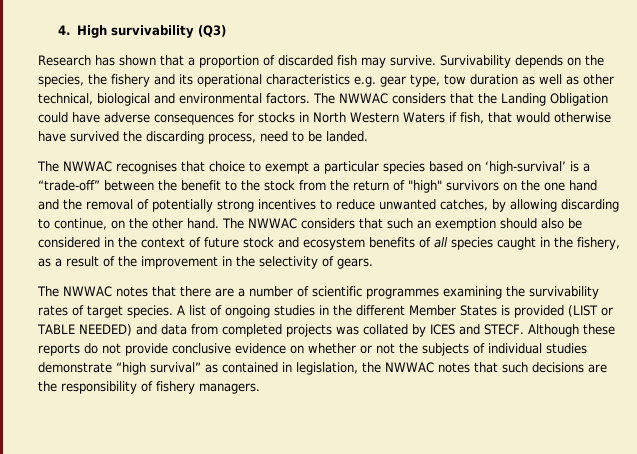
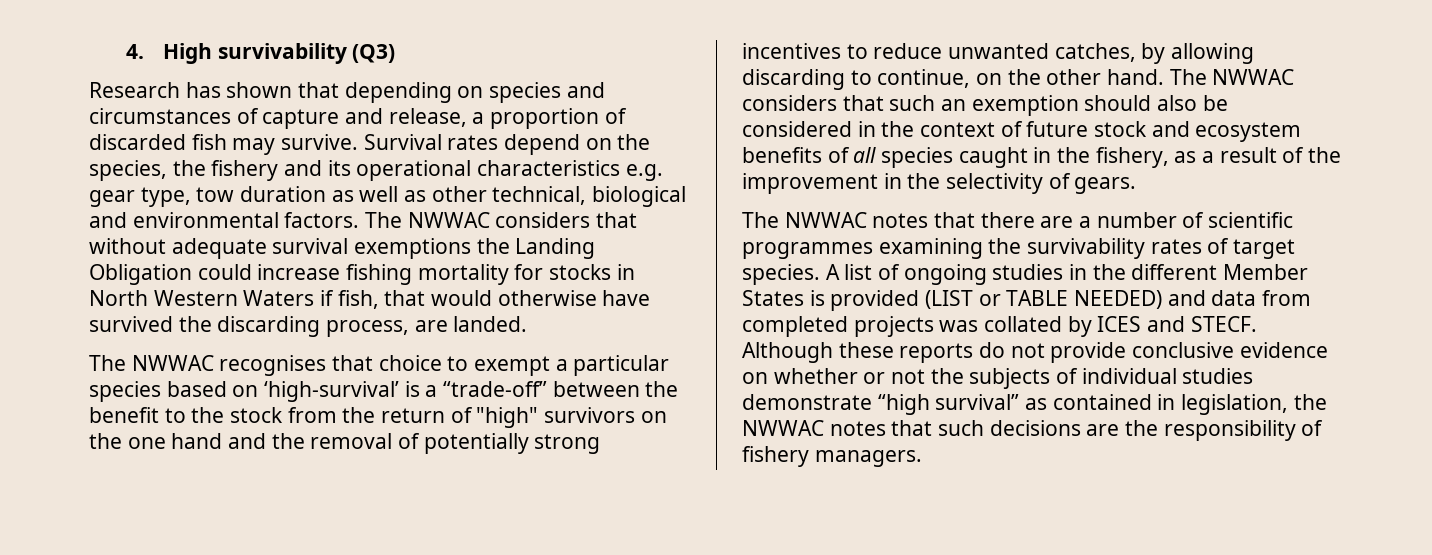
(184, 60) none -> [344,82,605,103] [89,108,467,129] depending on species and circumstances of capture and release,
[440,55,563,68] Survivability depends -> [363,134,581,155] Survival rates depend
(474, 98) none -> [89,238,472,259] without adequate survival exemptions
[72,112,234,125] have adverse consequences -> [257,264,509,285] increase fishing mortality
[260,131,322,142] need to be -> [414,320,448,332] are

